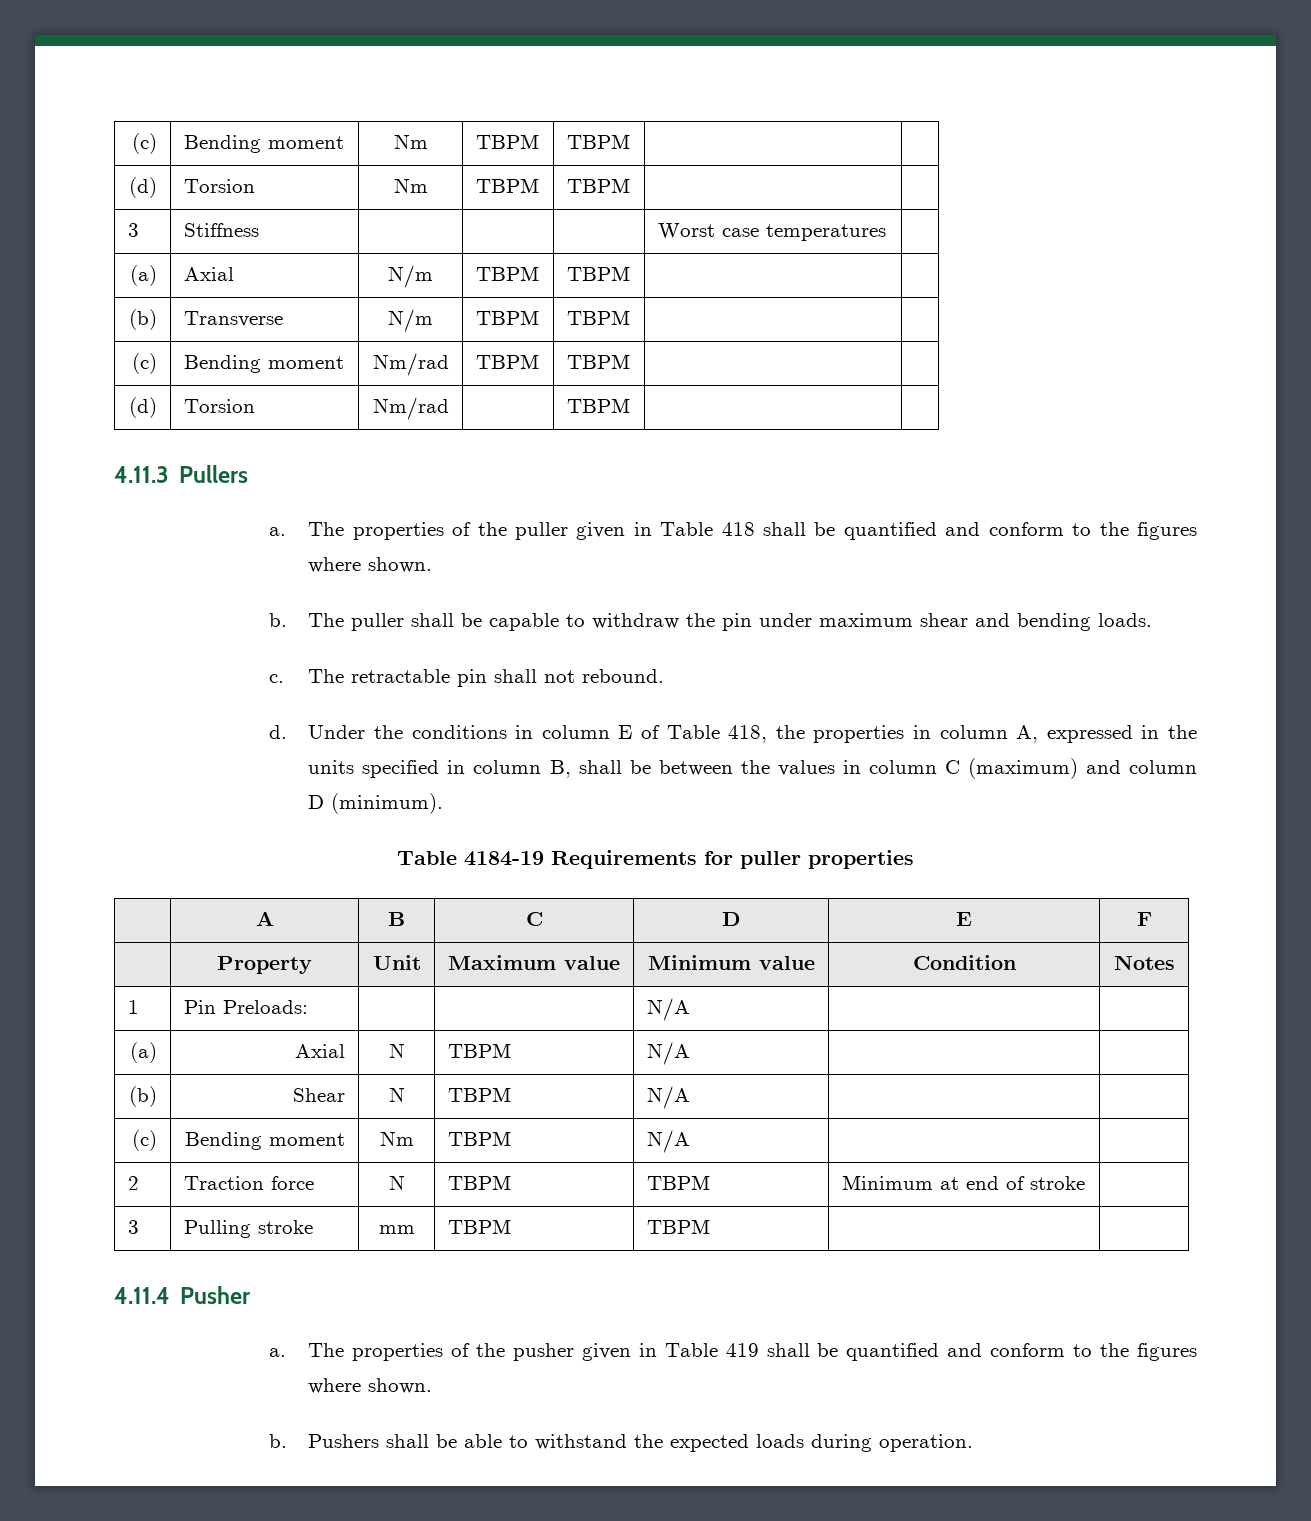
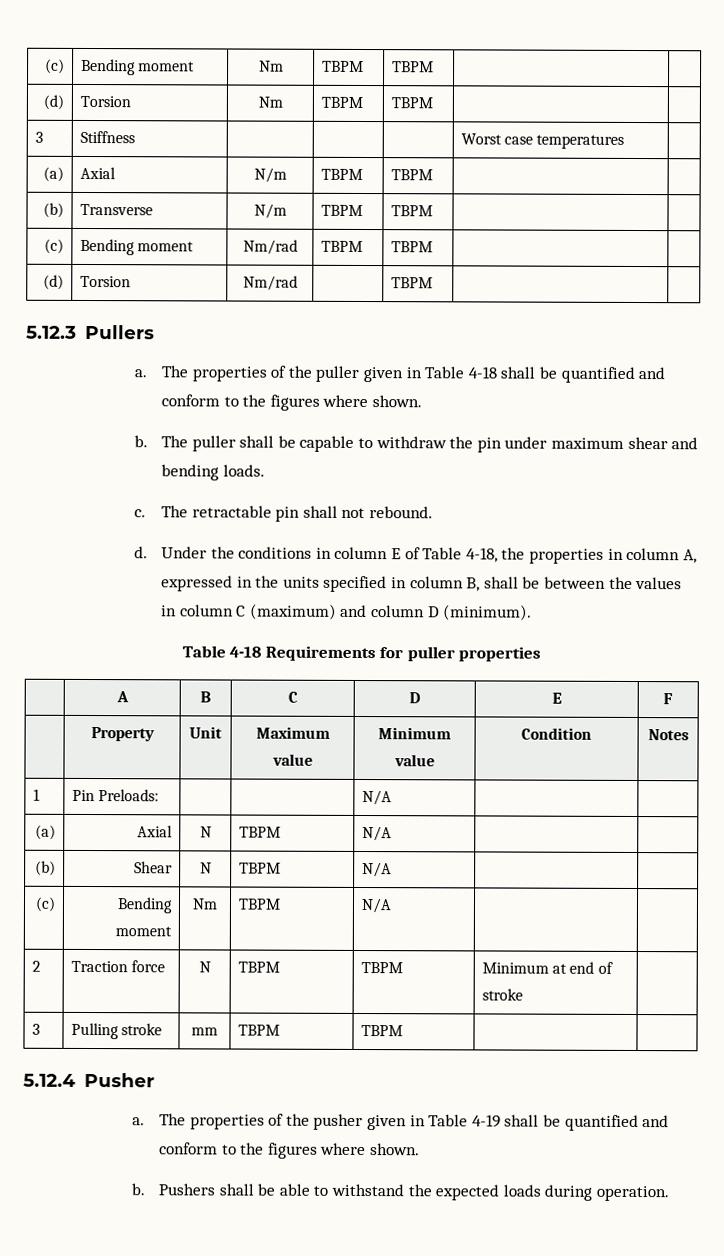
[114,466,169,483] 4.11.3 -> [26,325,77,339] 5.12.3
[721,522,755,536] 418 -> [467,366,497,379] 4-18
[728,725,768,743] 418, -> [465,547,498,563] 4-18,
[464,851,544,866] 4184-19 -> [229,646,262,658] 4-18
[114,1287,170,1304] 4.11.4 -> [23,1073,76,1087] 5.12.4
[725,1343,759,1357] 419 -> [471,1114,501,1128] 4-19

